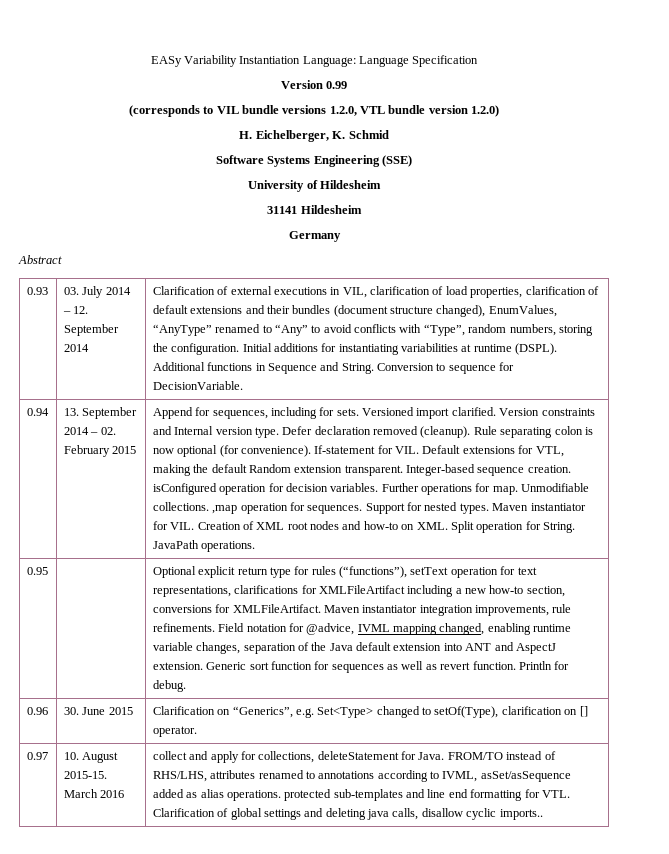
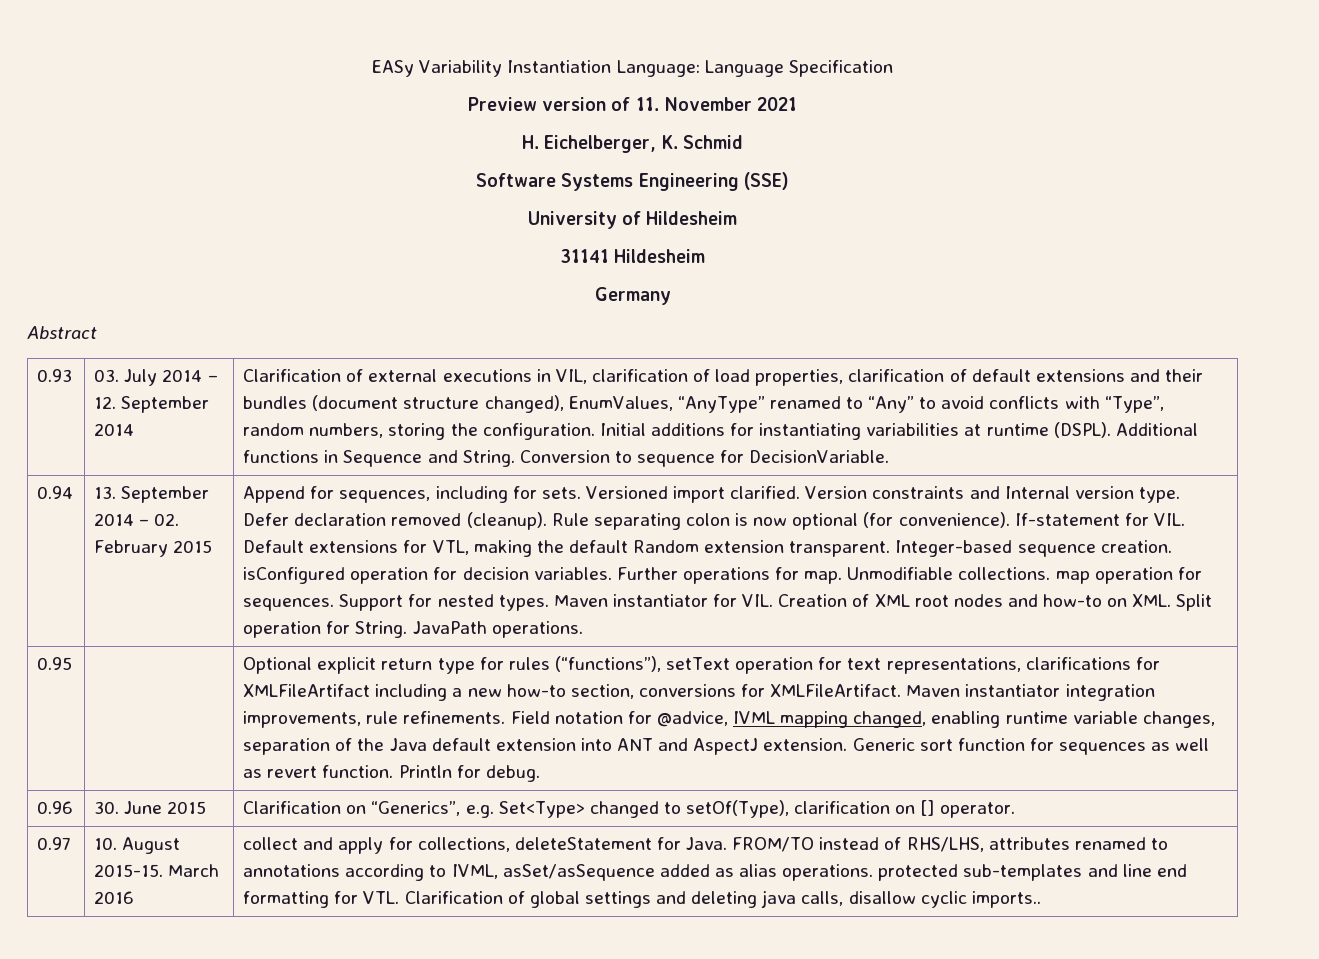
[280,80,348,89] [128,105,500,117] Version 0.99 // (corresponds to VIL bundle versions 1.2.0, VTL bundle version 1.2.0) -> [468,97,797,111] Preview version of 11. November 2021
[212,505,238,514] ,map -> [1055,571,1090,584] map

